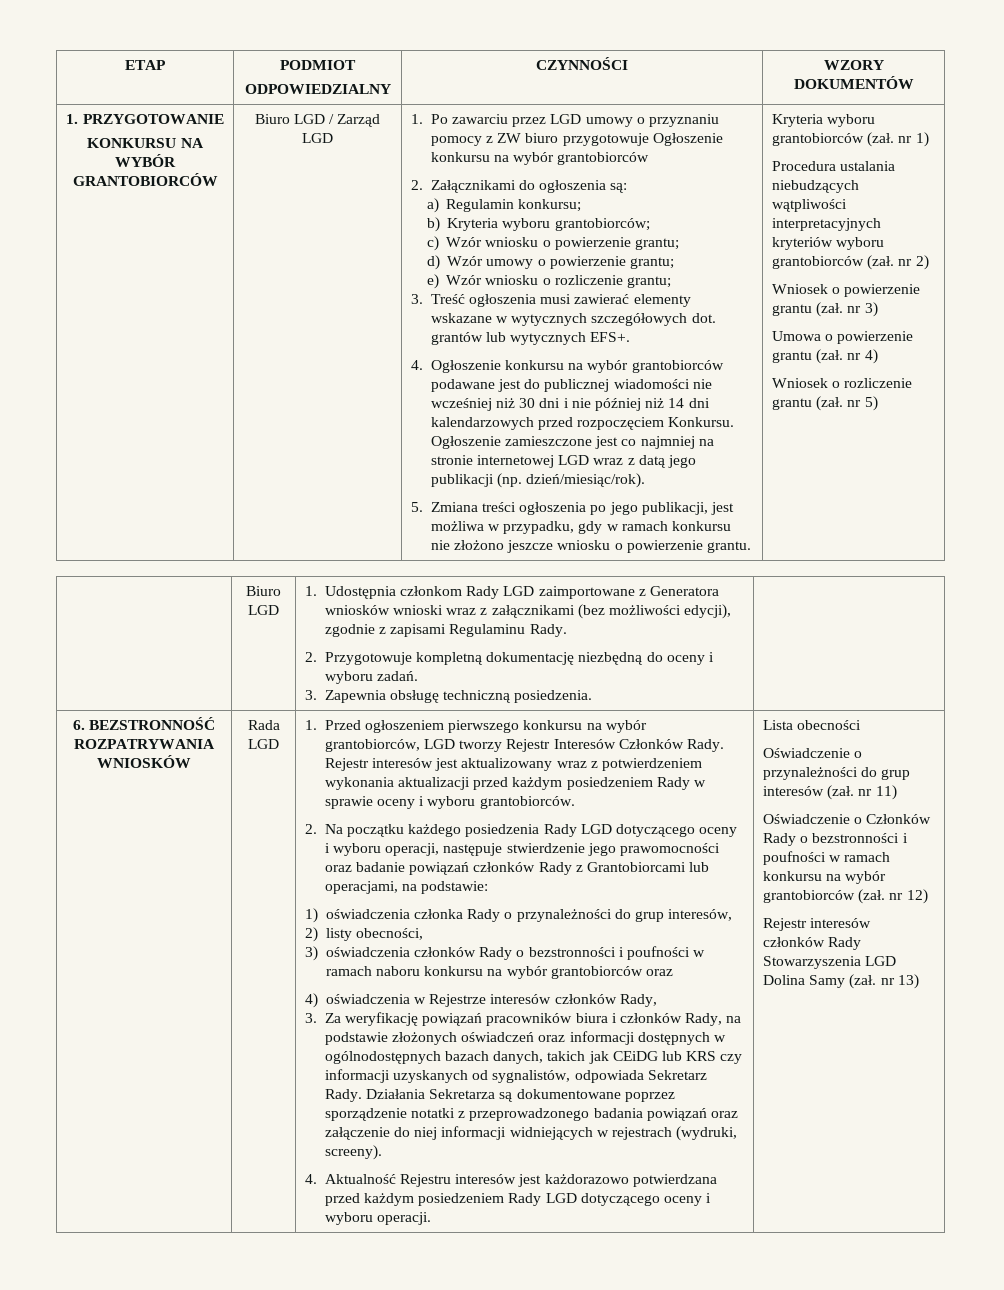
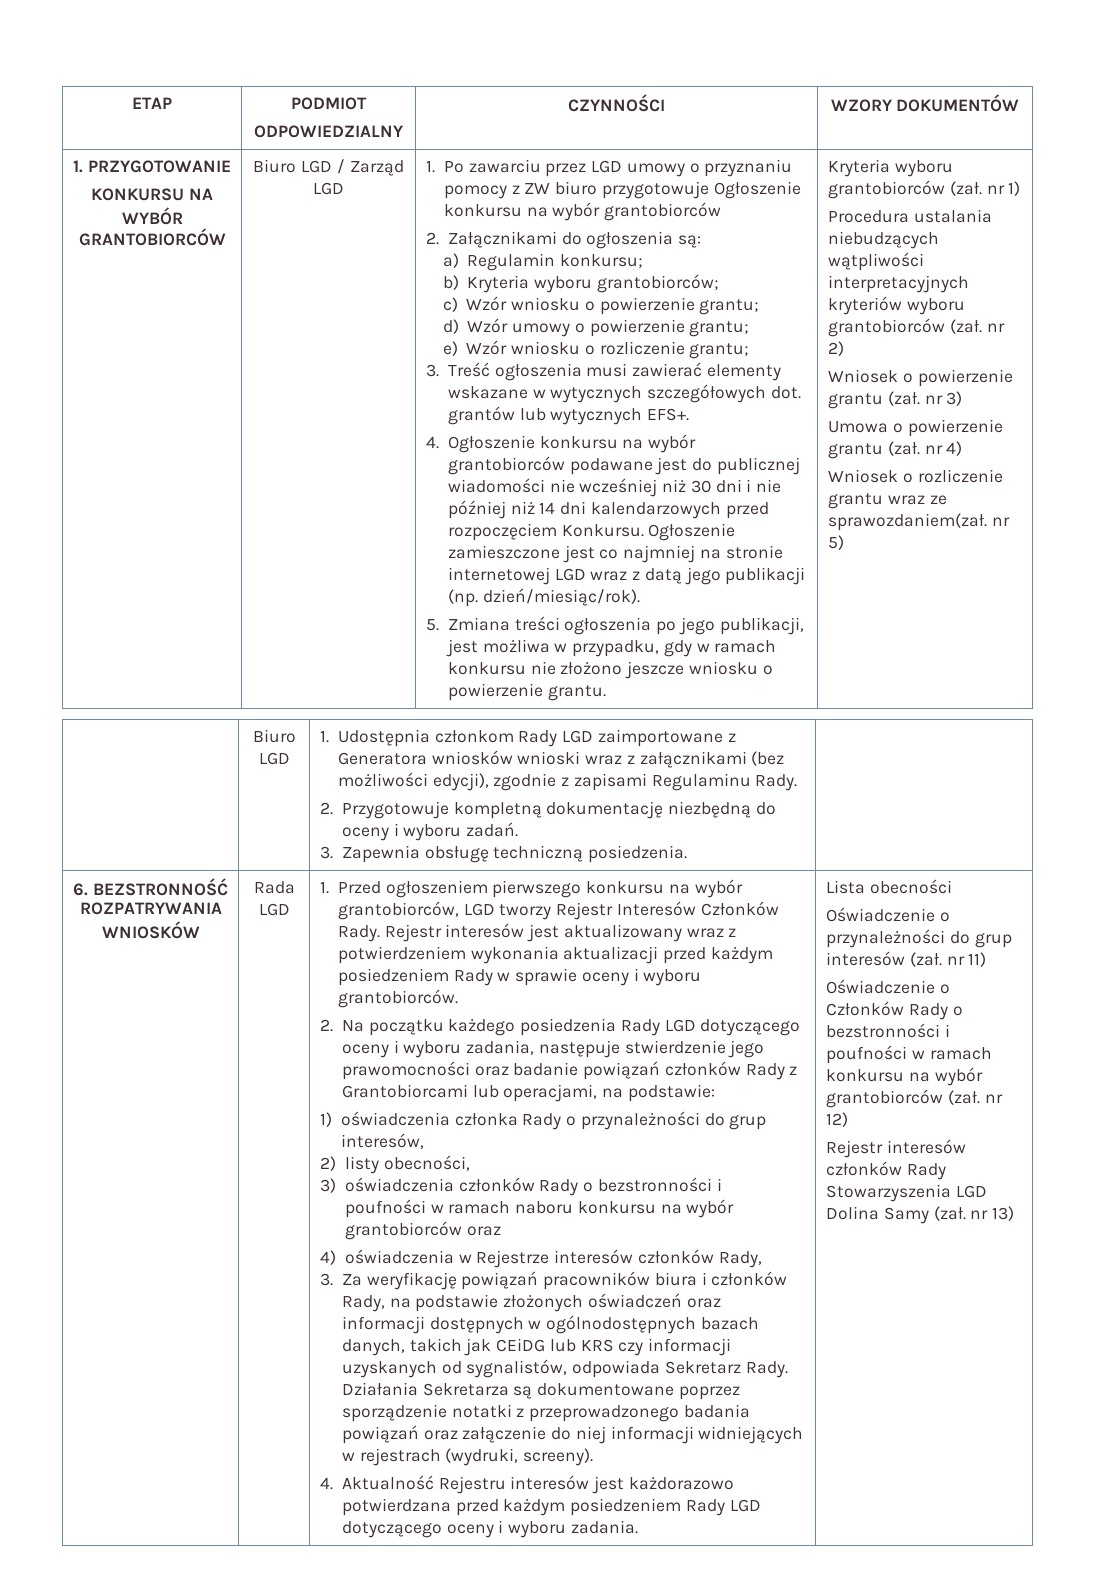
[816,396,844,411] (zał. -> [887,495,947,505] [828,513,988,531] wraz ze sprawozdaniem(zał.
[385,843,440,856] operacji, -> [466,1040,535,1055] zadania,
[377,1212,432,1225] operacji. -> [570,1520,638,1534] zadania.

